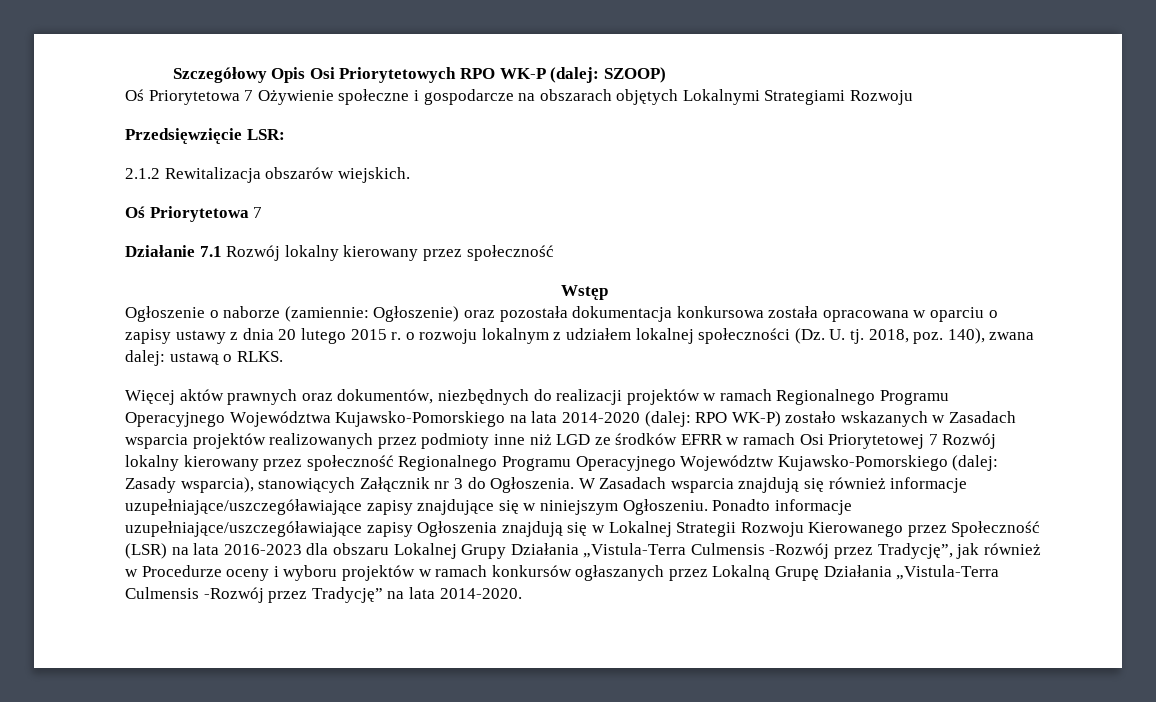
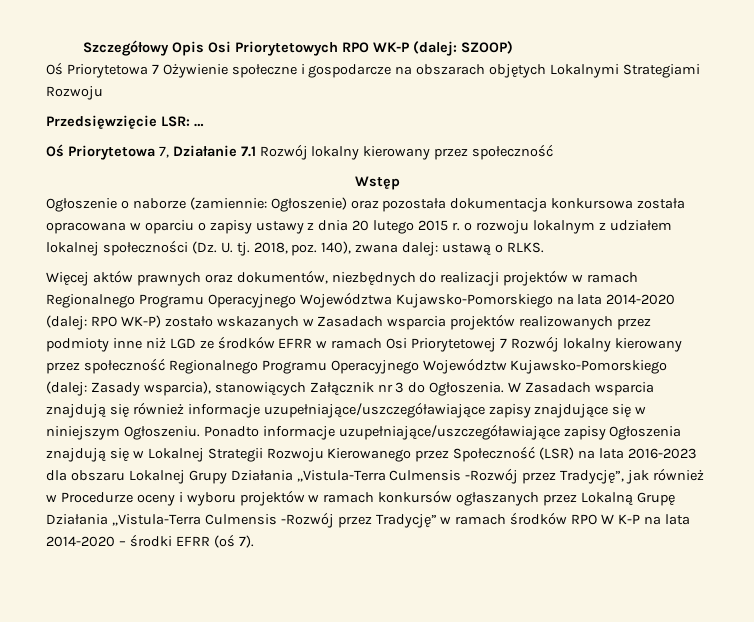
[125,167,410,183] [125,206,263,222] // 2.1.2 Rewitalizacja obszarów wiejskich. // Oś Priorytetowa 7 // -> [193,123,204,127] [46,144,169,160] … // Oś Priorytetowa 7,
[387,587,522,599] na lata 2014-2020. -> [440,512,690,525] [46,534,254,548] w ramach środków RPO W K-P na lata 2014-2020 – środki EFRR (oś 7).

